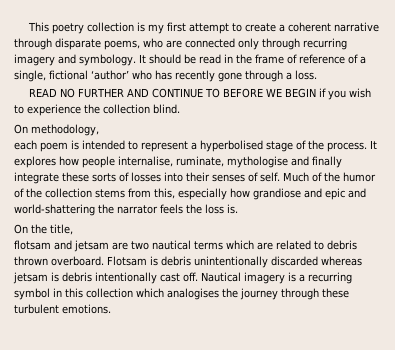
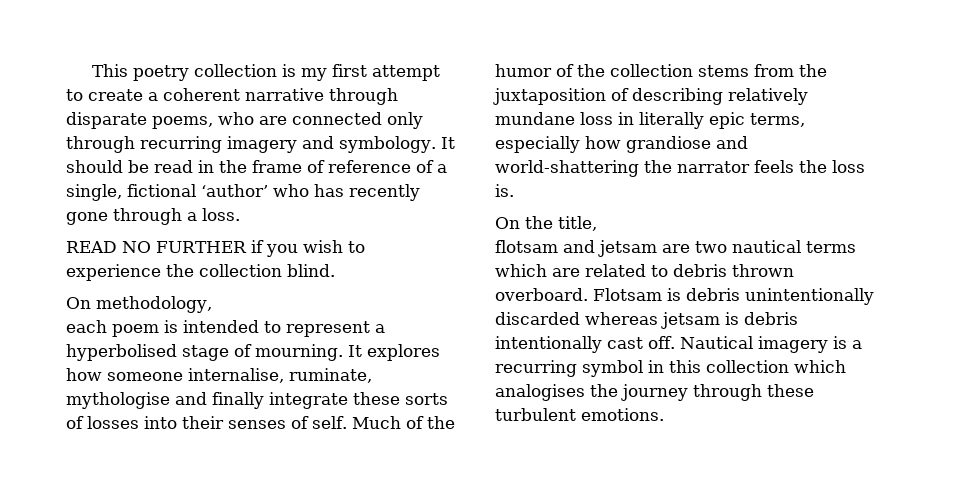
[126,88,316,98] AND CONTINUE TO BEFORE WE BEGIN -> (247, 247) none
[308,140,367,152] the process. -> [255,344,343,361] mourning.
[82,156,115,168] people -> [107,372,183,381] someone
[154,188,175,199] this, -> [799,64,827,77] [493,88,808,105] [495,112,805,129] the juxtaposition of describing relatively mundane loss in literally epic terms,
[325,188,366,200] epic and -> (748, 142) none

